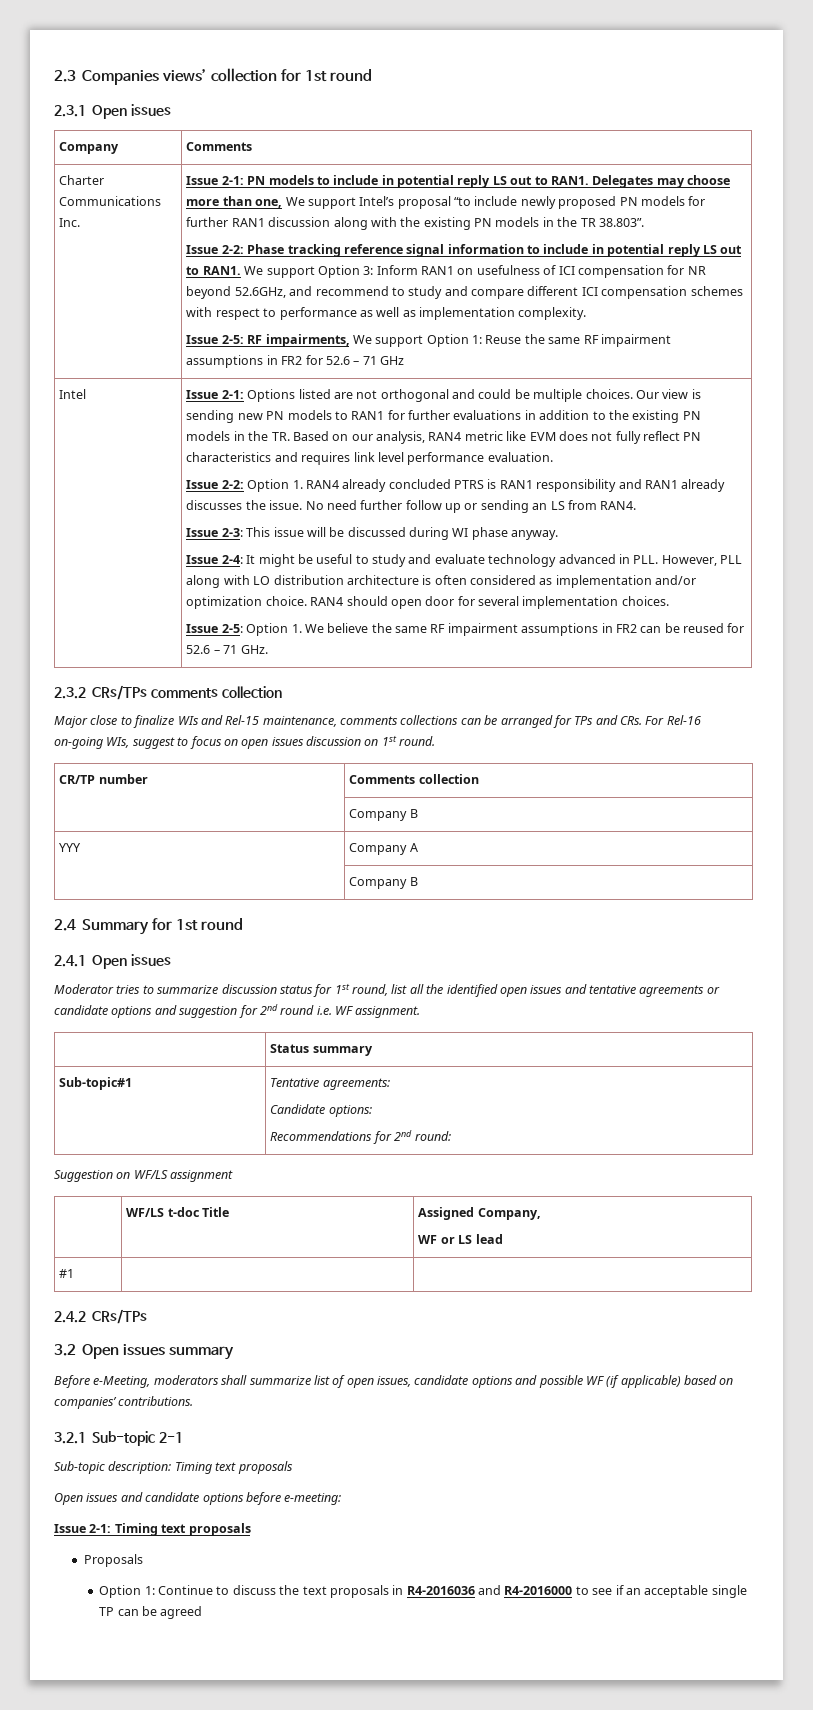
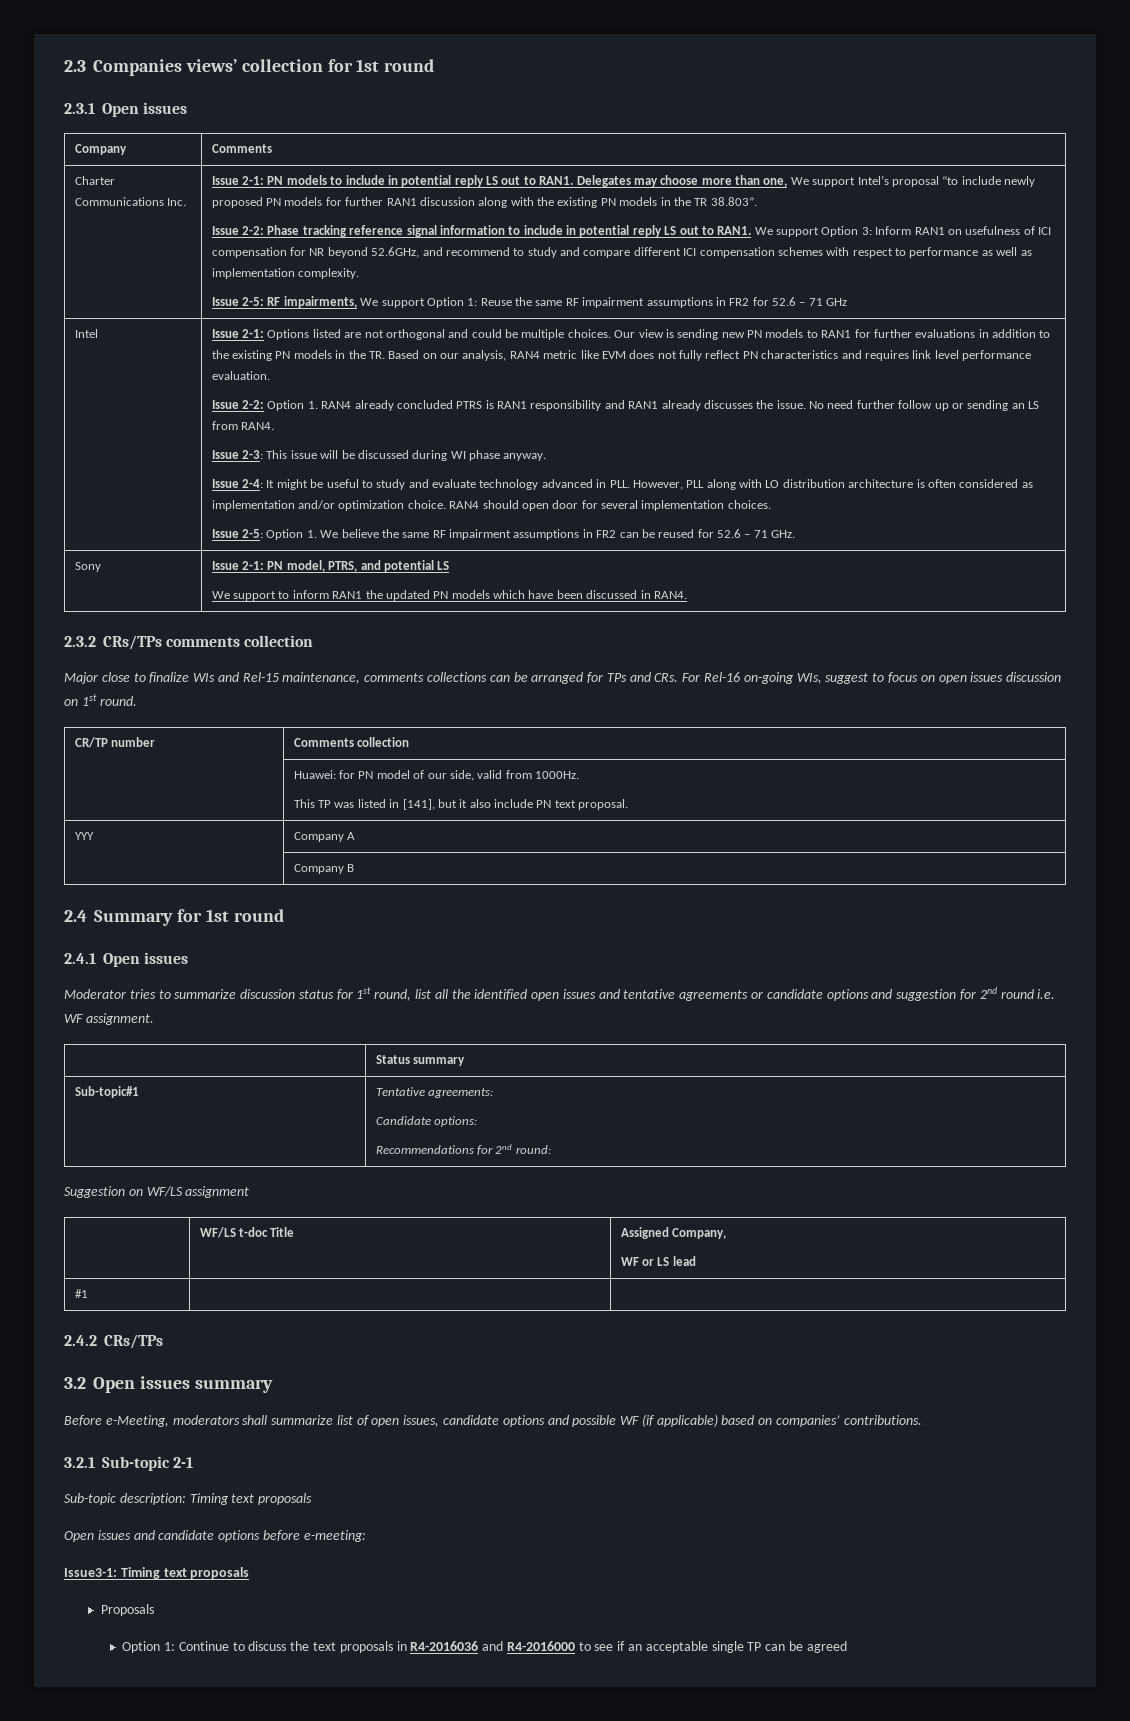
(268, 649) none -> [74,562,101,572] [211,560,450,572] [211,590,687,601] // Sony | Issue 2-1: PN model, PTRS, and potential LS // We support to inform RAN1 the updated PN models which have been discussed in RAN4.
[349,809,418,821] Company B -> [293,770,580,781] [293,799,629,810] Huawei: for PN model of our side, valid from 1000Hz. // This TP was listed in [141], but it also include PN text proposal.
[54,1524,112,1533] Issue 2-1: -> [64,1568,117,1577] Issue3-1:

